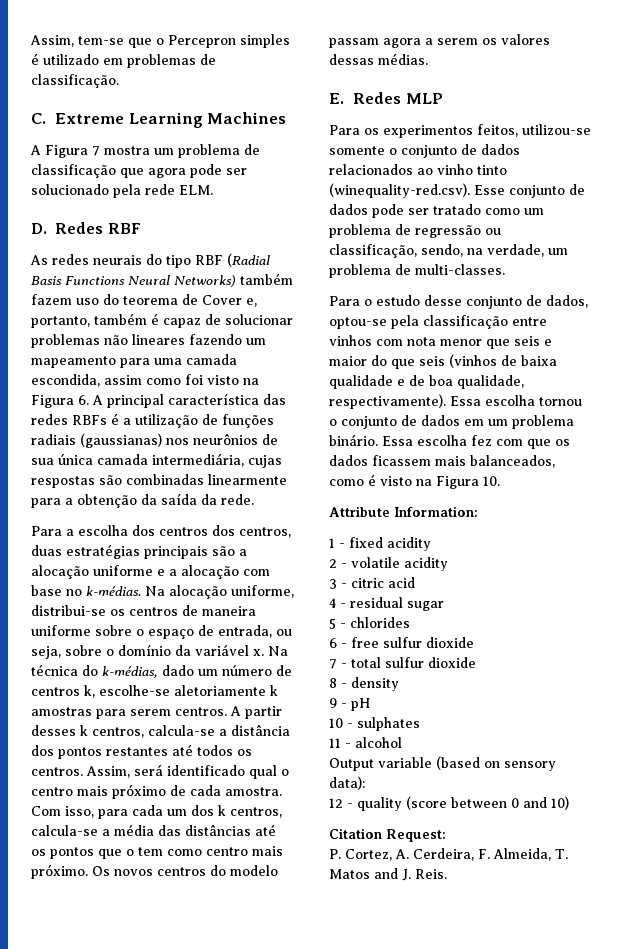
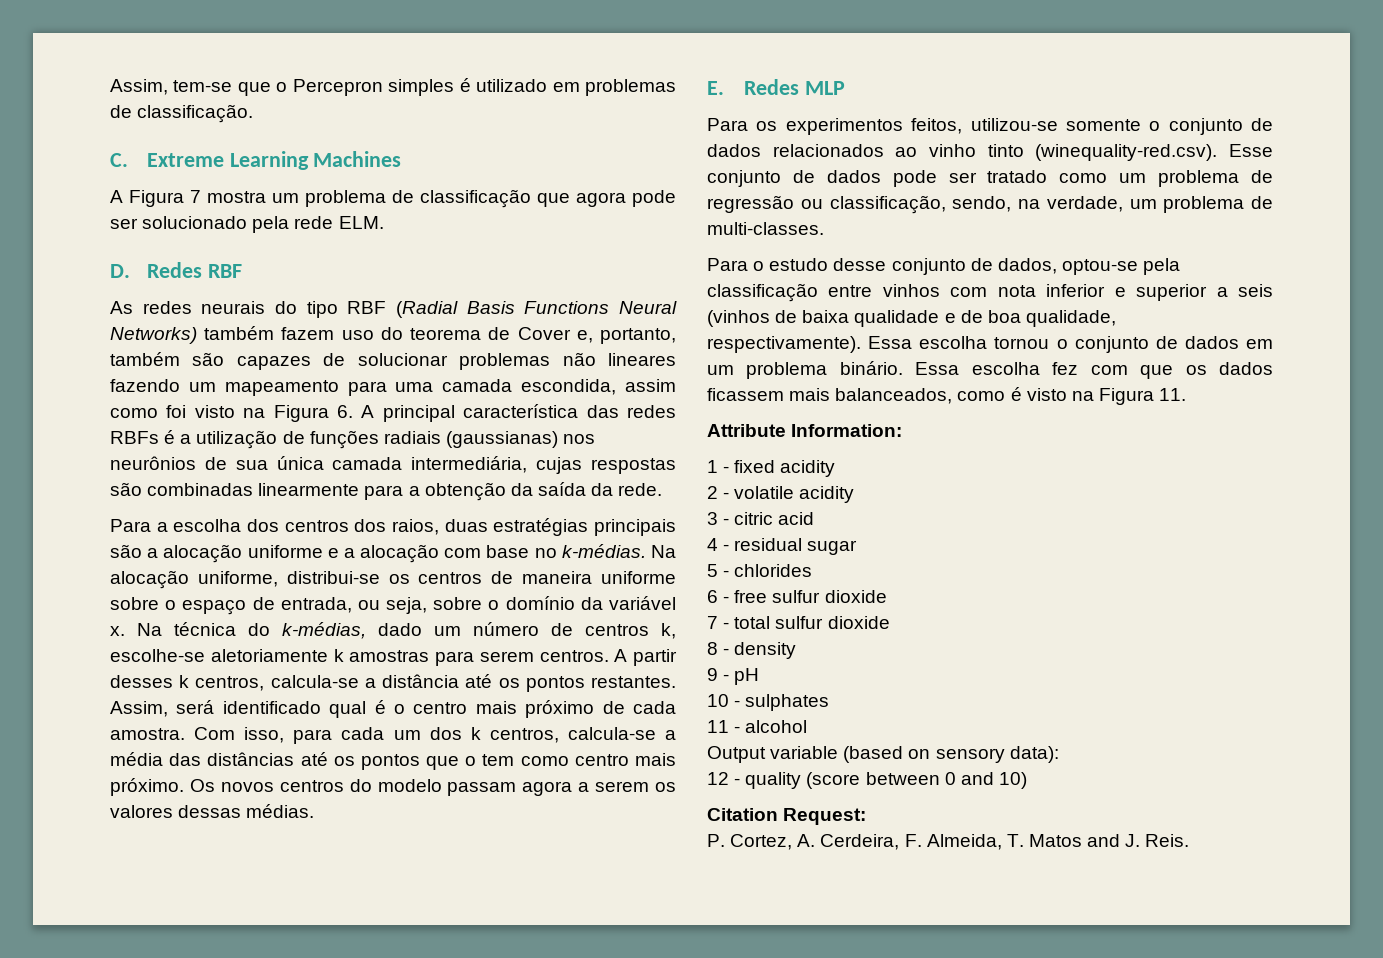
[151,313,201,328] é capaz -> [192,352,311,370] são capazes
[239,527,291,538] centros, -> [392,519,440,535] raios,
[31,744,252,759] [31,767,83,776] dos pontos restantes até todos os centros. -> [465,674,676,692] até os pontos restantes.
(277, 772) none -> [374,700,386,714] é
[440,336,552,349] [329,355,415,369] menor que seis e maior do que -> [1046,284,1228,301] inferior e superior a
[483,476,500,486] 10. -> [1159,388,1187,401] 11.

